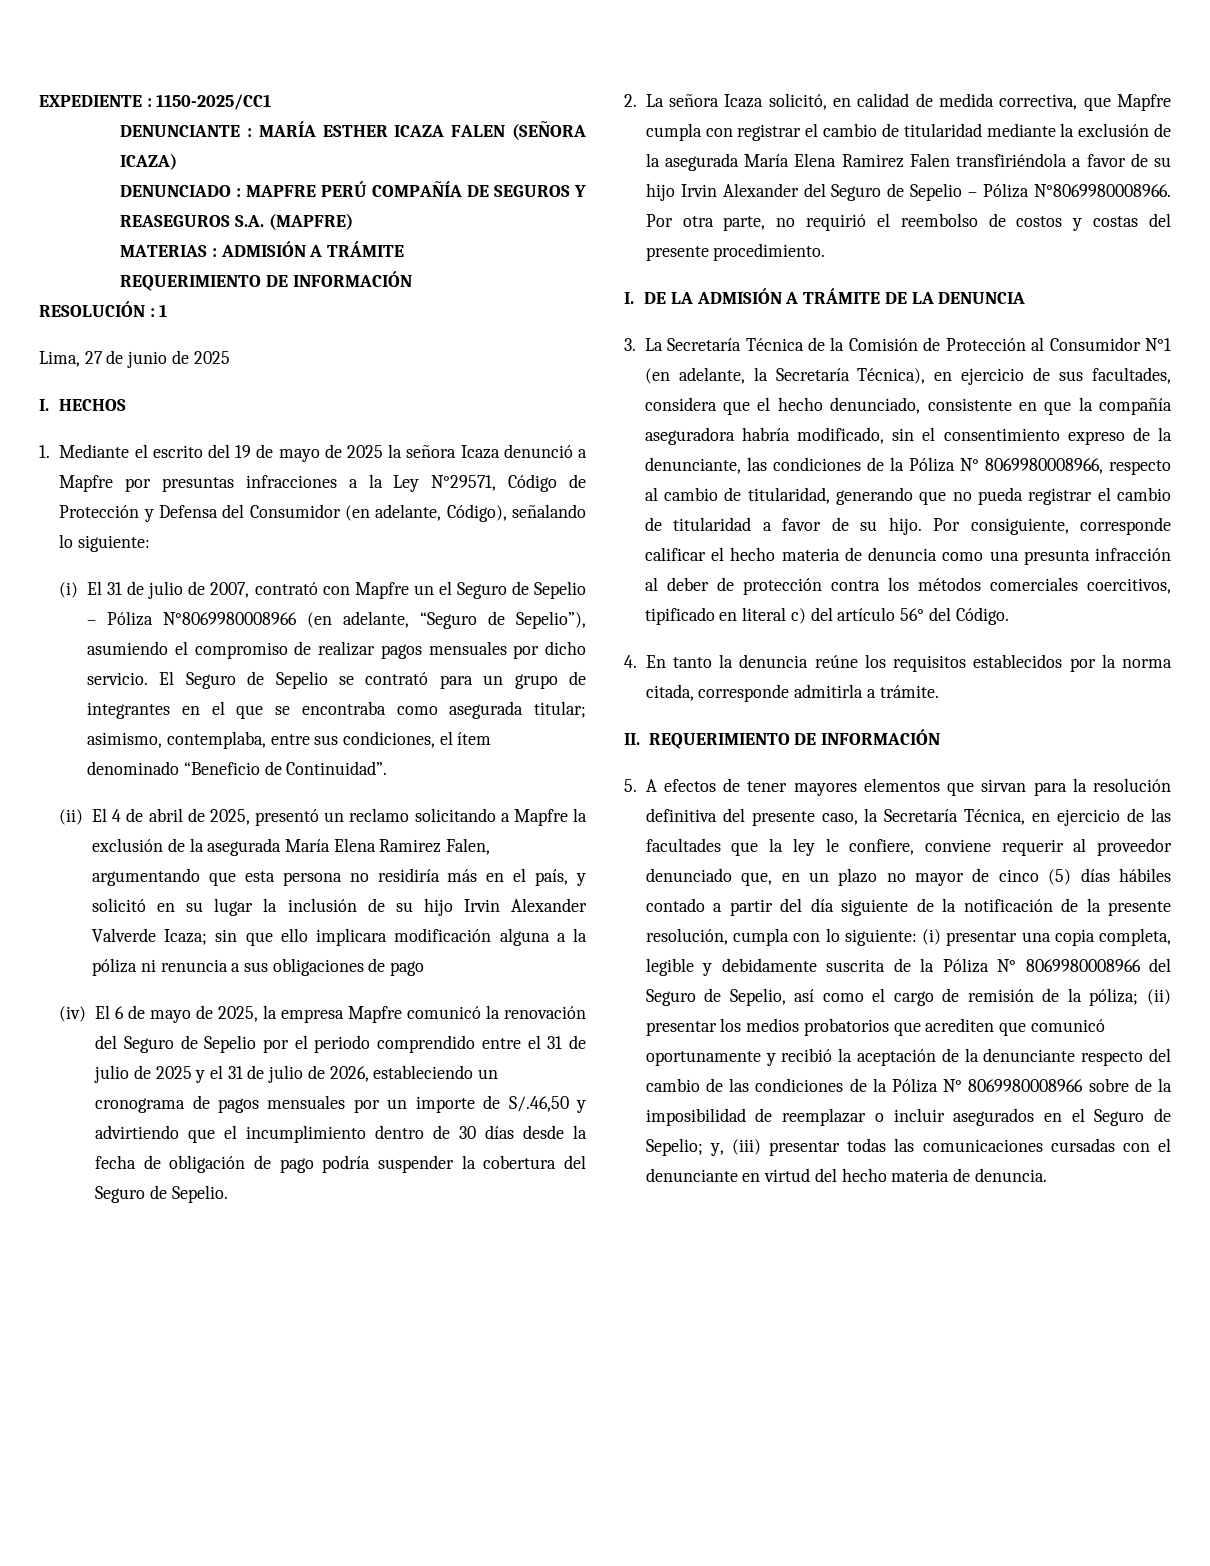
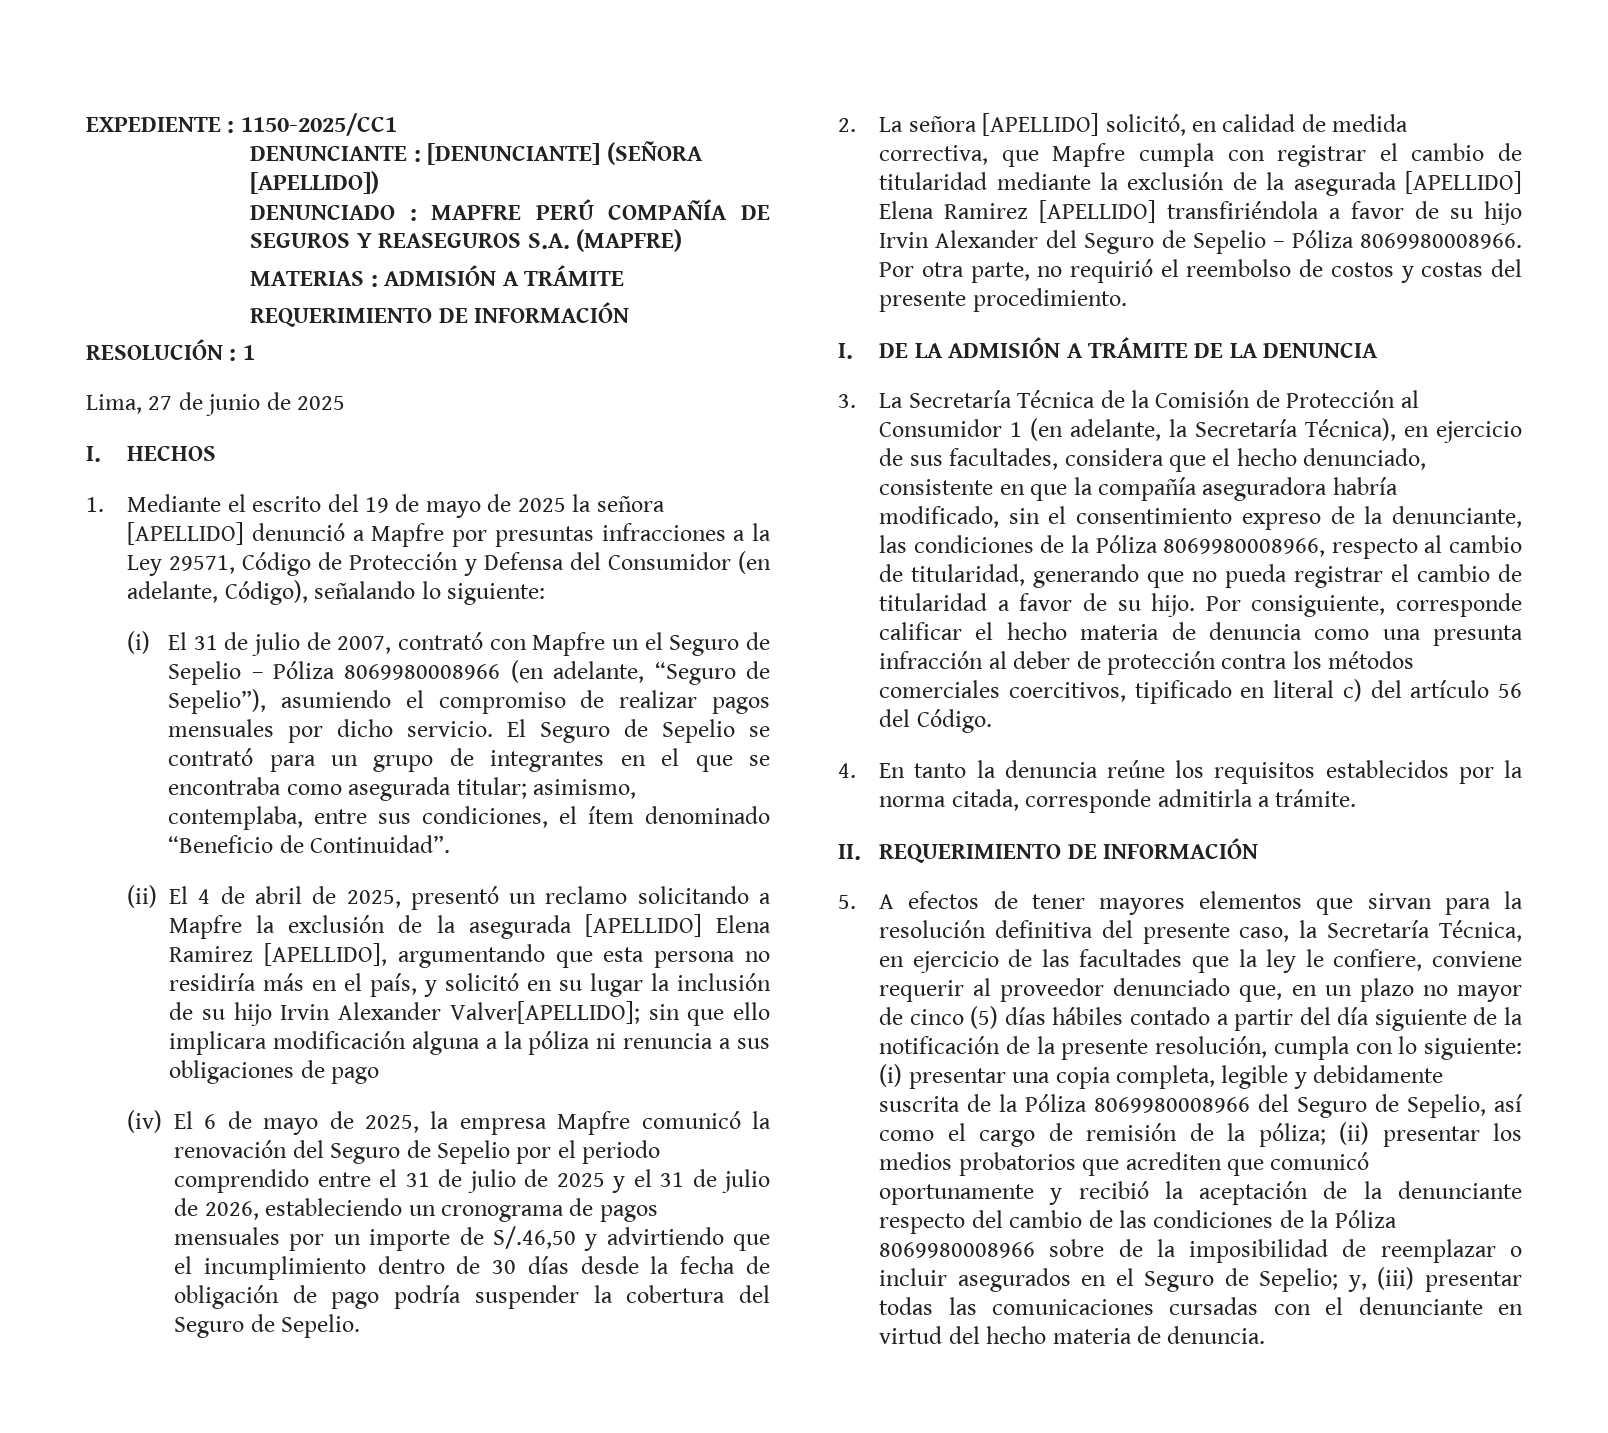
[258,121,586,140] [120,153,178,170] MARÍA ESTHER ICAZA FALEN (SEÑORA ICAZA) -> [427,141,703,165] [250,171,380,194] [DENUNCIANTE] (SEÑORA [APELLIDO])
[460,445,500,459] Icaza -> [127,522,245,545] [APELLIDO]
[431,475,497,491] N°29571, -> [169,555,236,574] 29571,
[163,612,298,625] N°8069980008966 -> [344,664,501,680] 8069980008966
[284,838,491,855] María Elena Ramirez Falen, -> [584,914,771,937] [169,943,387,966] [APELLIDO] Elena Ramirez [APELLIDO],
[92,928,208,945] Valverde Icaza; -> [449,1001,640,1024] Valver[APELLIDO];
[724,94,764,108] Icaza -> [982,113,1100,136] [APELLIDO]
[744,153,950,168] María Elena Ramirez Falen -> [1405,171,1522,194] [879,200,1157,223] [APELLIDO] Elena Ramirez [APELLIDO]
[1034,184,1171,197] N°8069980008966. -> [1360,233,1522,249] 8069980008966.
[1145,338,1171,351] N°1 -> [1010,422,1023,437] 1
[959,458,979,471] N° -> (1158, 544) none
[900,608,925,621] 56° -> [1498,683,1522,698] 56
[997,959,1017,972] N° -> (1088, 1103) none
[943,1079,963,1092] N° -> (1397, 1219) none

